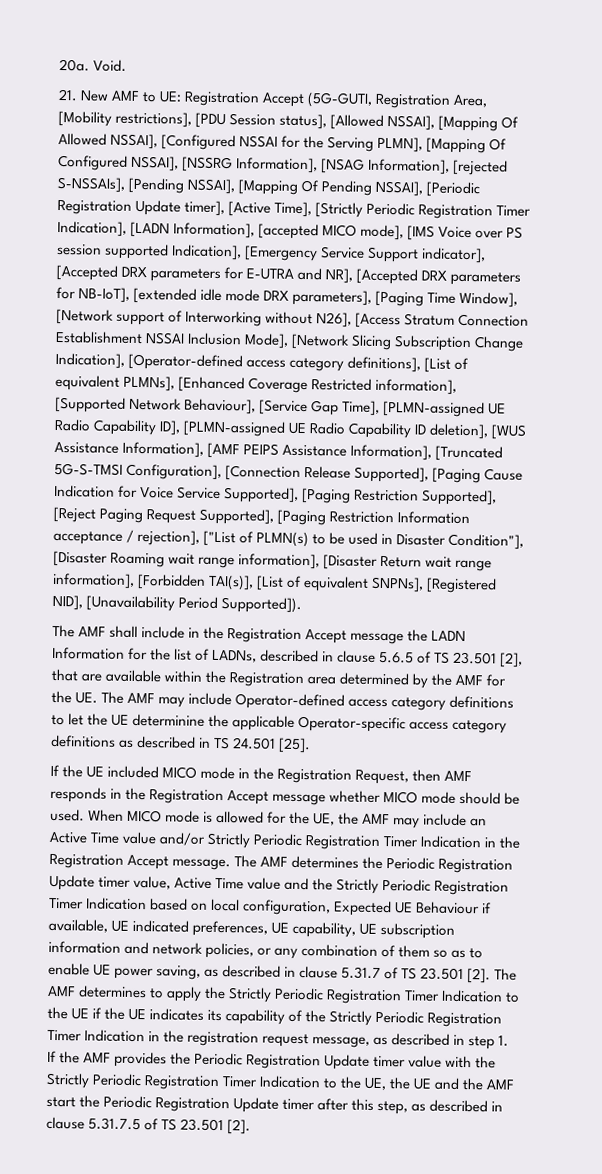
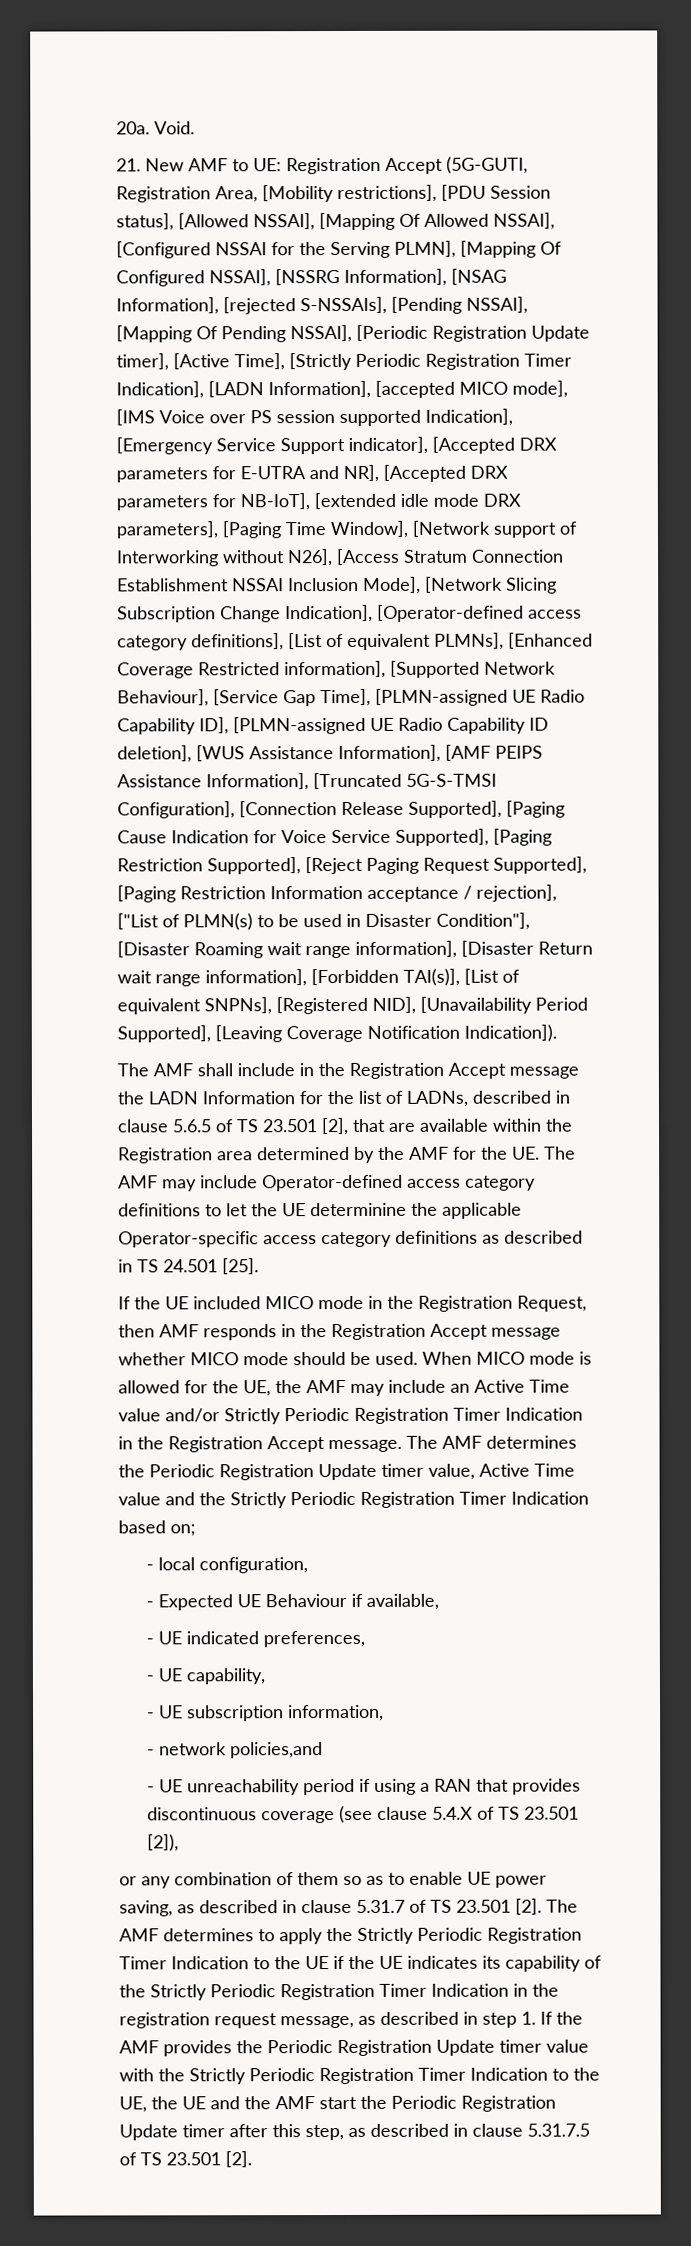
[220,597,302,614] Supported]). -> [117,1024,558,1043] Supported], [Leaving Coverage Notification Indication]).
[190,902,208,911] on -> [170,1524,197,1537] [145,1564,154,1571] on; // -
(331, 907) none -> [145,1601,154,1608] // -
(108, 925) none -> [145,1638,154,1645] // -
(268, 928) none -> [145,1675,154,1682] // -
(356, 929) none -> [146,1712,155,1719] // -
[47,940,254,959] information and network policies, -> [287,1704,384,1722] [146,1742,323,1759] [146,1778,581,1796] [146,1805,579,1824] [146,1834,179,1852] information, // - network policies,and // - UE unreachability period if using a RAN that provides discontinuous coverage (see clause 5.4.X of TS 23.501 [2]), //

